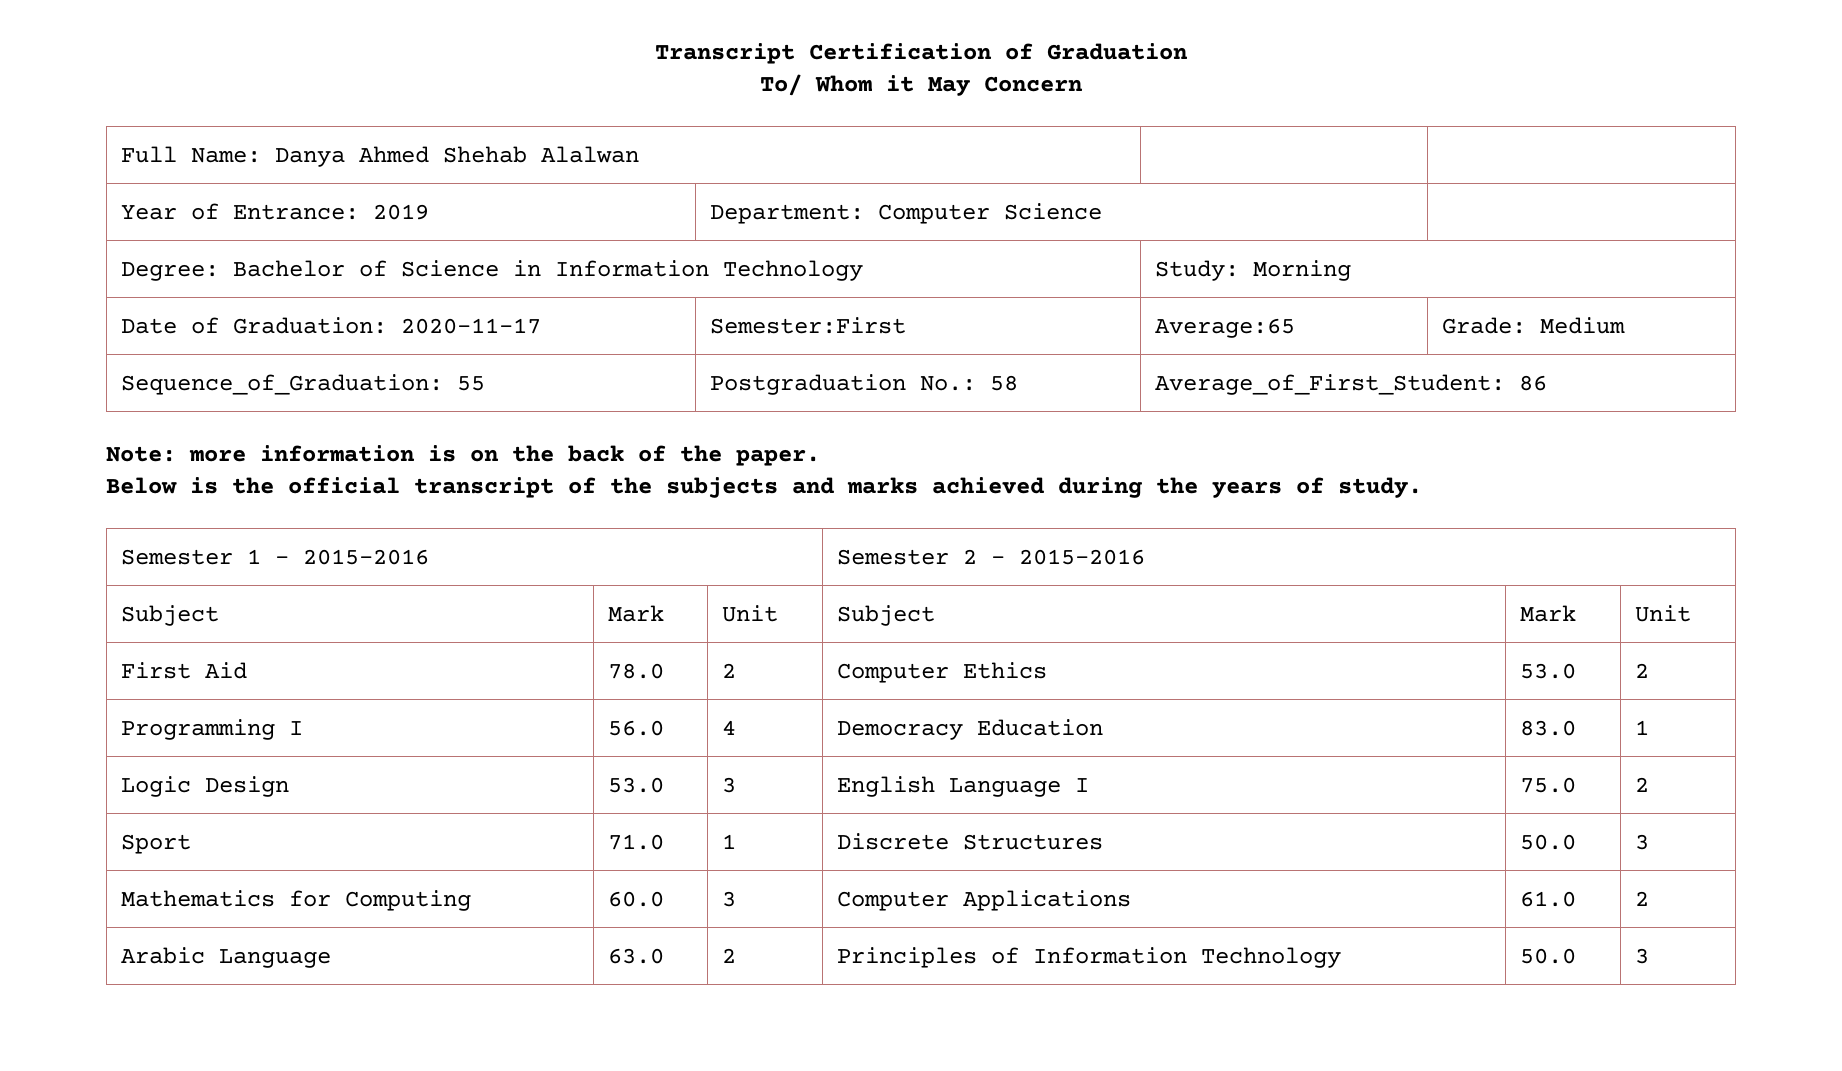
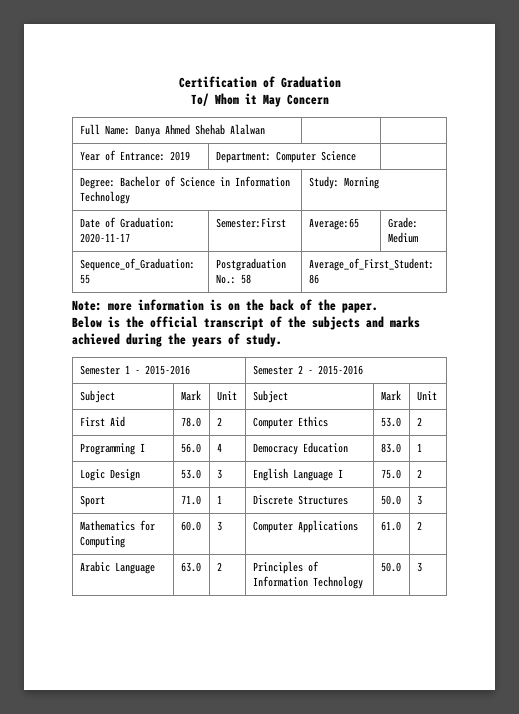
[655,43,795,64] Transcript -> (178, 82) none

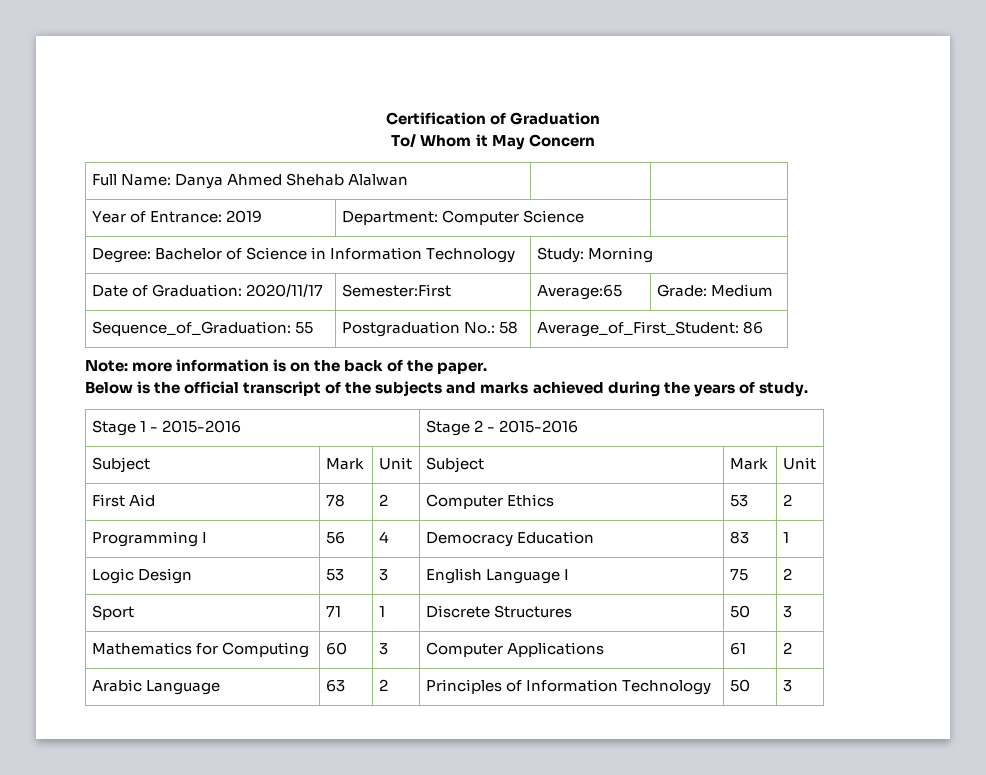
[79,233,130,243] 2020-11-17 -> [246,284,324,297] 2020/11/17
[79,365,120,375] Semester -> [91,420,136,436] Stage
[252,365,293,375] Semester -> [425,420,470,436] Stage
[180,417,201,427] 78.0 -> [325,494,345,507] 78
[380,417,401,427] 53.0 -> [729,495,748,507] 53
[180,443,201,453] 56.0 -> [325,531,345,544] 56
[380,443,401,453] 83.0 -> [729,531,749,544] 83
[180,469,201,479] 53.0 -> [325,569,344,581] 53
[380,469,401,479] 75.0 -> [729,569,748,581] 75
[180,495,201,505] 71.0 -> [325,606,341,617] 71
[380,495,401,505] 50.0 -> [729,605,750,618] 50
[180,521,201,531] 60.0 -> [325,642,347,655] 60
[380,521,401,531] 61.0 -> [729,642,746,655] 61
[180,562,201,572] 63.0 -> [325,679,345,692] 63
[380,562,401,572] 50.0 -> [729,679,750,692] 50

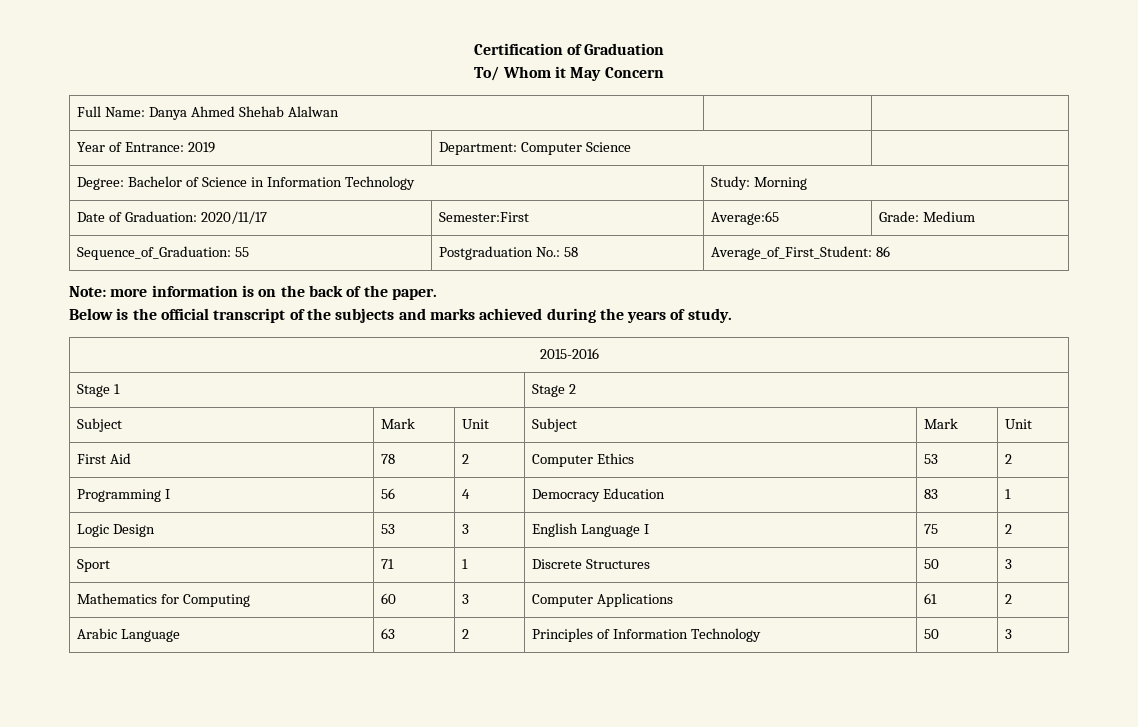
(808, 389) none -> [539,348,599,359] // 2015-2016
[149,420,242,433] - 2015-2016 -> (121, 389) none
[486,420,579,433] - 2015-2016 -> (577, 389) none

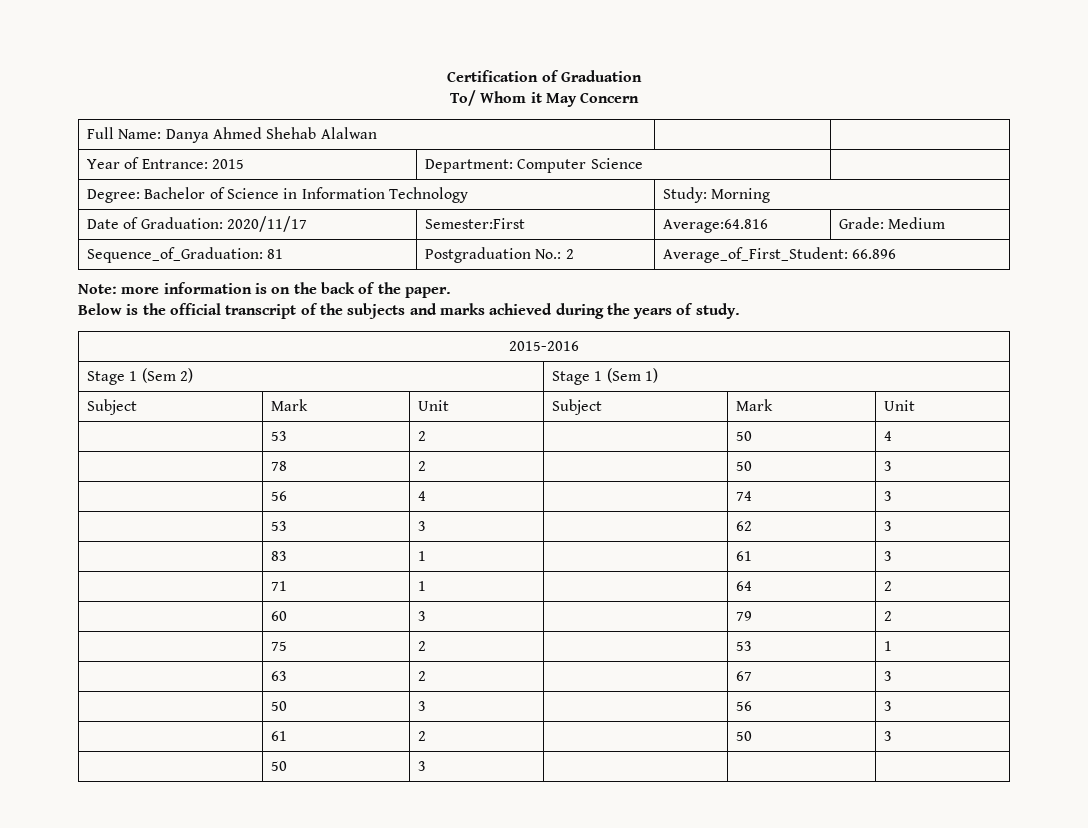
[187,142,215,153] 2019 -> [212,159,245,169] 2015
[711,211,780,225] Average:65 -> [663,219,769,233] Average:64.816
[235,247,250,257] 55 -> [267,249,284,259] 81
[564,247,579,257] 58 -> [565,249,574,259] 2
[876,246,891,257] 86 -> [852,249,897,259] 66.896
[532,384,577,397] | Stage 2 -> [141,368,194,383] [552,368,659,385] (Sem 2) | Stage 1 (Sem 1)
[77,453,132,464] [381,454,396,464] [462,454,470,464] [532,453,635,467] [924,454,939,464] [1005,454,1013,464] [77,489,171,502] [381,488,396,499] [462,489,471,499] [532,488,666,502] [924,489,939,499] [1005,489,1012,499] [77,524,156,537] [381,524,396,534] [462,524,470,534] [532,523,650,537] [924,524,939,534] [1005,524,1013,534] [77,559,111,572] [381,559,395,569] [462,559,469,569] [532,559,651,569] [924,559,940,569] [1005,559,1013,569] [77,593,251,607] [381,593,397,604] [462,594,470,604] [532,593,674,607] [924,593,938,604] [1005,594,1013,604] [77,628,181,642] [381,628,396,639] [462,629,470,639] [532,628,761,642] [924,629,940,639] [1005,629,1013,639] First Aid | 78 | 2 | Computer Ethics | 53 | 2 // Programming I | 56 | 4 | Democracy Education | 83 | 1 // Logic Design | 53 | 3 | English Language I | 75 | 2 // Sport | 71 | 1 | Discrete Structures | 50 | 3 // Mathematics for Computing | 60 | 3 | Computer Applications | 61 | 2 // Arabic Language | 63 | 2 | Principles of Information Technology | 50 | 3 -> [271,431,288,441] [418,431,427,441] [736,431,753,441] [884,431,893,441] [271,461,288,471] [418,461,427,471] [736,461,753,471] [884,461,893,471] [271,491,288,501] [418,491,427,501] [736,491,753,501] [884,491,893,501] [271,521,288,531] [418,521,427,531] [736,521,753,531] [884,521,893,531] [271,551,288,561] [418,551,427,561] [736,551,753,561] [884,551,893,561] [271,581,288,591] [418,581,427,591] [736,581,753,591] [884,581,893,591] [271,611,288,621] [418,611,427,621] [736,611,753,621] [884,611,893,621] [271,641,288,651] [418,641,427,651] [736,641,753,651] [884,641,893,651] [271,671,288,681] [418,671,427,681] [736,671,753,681] [884,671,893,681] [271,701,288,711] [418,701,427,711] [736,701,753,711] [884,701,893,711] [271,731,288,741] [418,731,427,741] [736,731,753,741] [884,731,893,741] [271,761,288,771] [418,761,427,771] | 53 | 2 | | 50 | 4 // | 78 | 2 | | 50 | 3 // | 56 | 4 | | 74 | 3 // | 53 | 3 | | 62 | 3 // | 83 | 1 | | 61 | 3 // | 71 | 1 | | 64 | 2 // | 60 | 3 | | 79 | 2 // | 75 | 2 | | 53 | 1 // | 63 | 2 | | 67 | 3 // | 50 | 3 | | 56 | 3 // | 61 | 2 | | 50 | 3 // | 50 | 3 | | |

